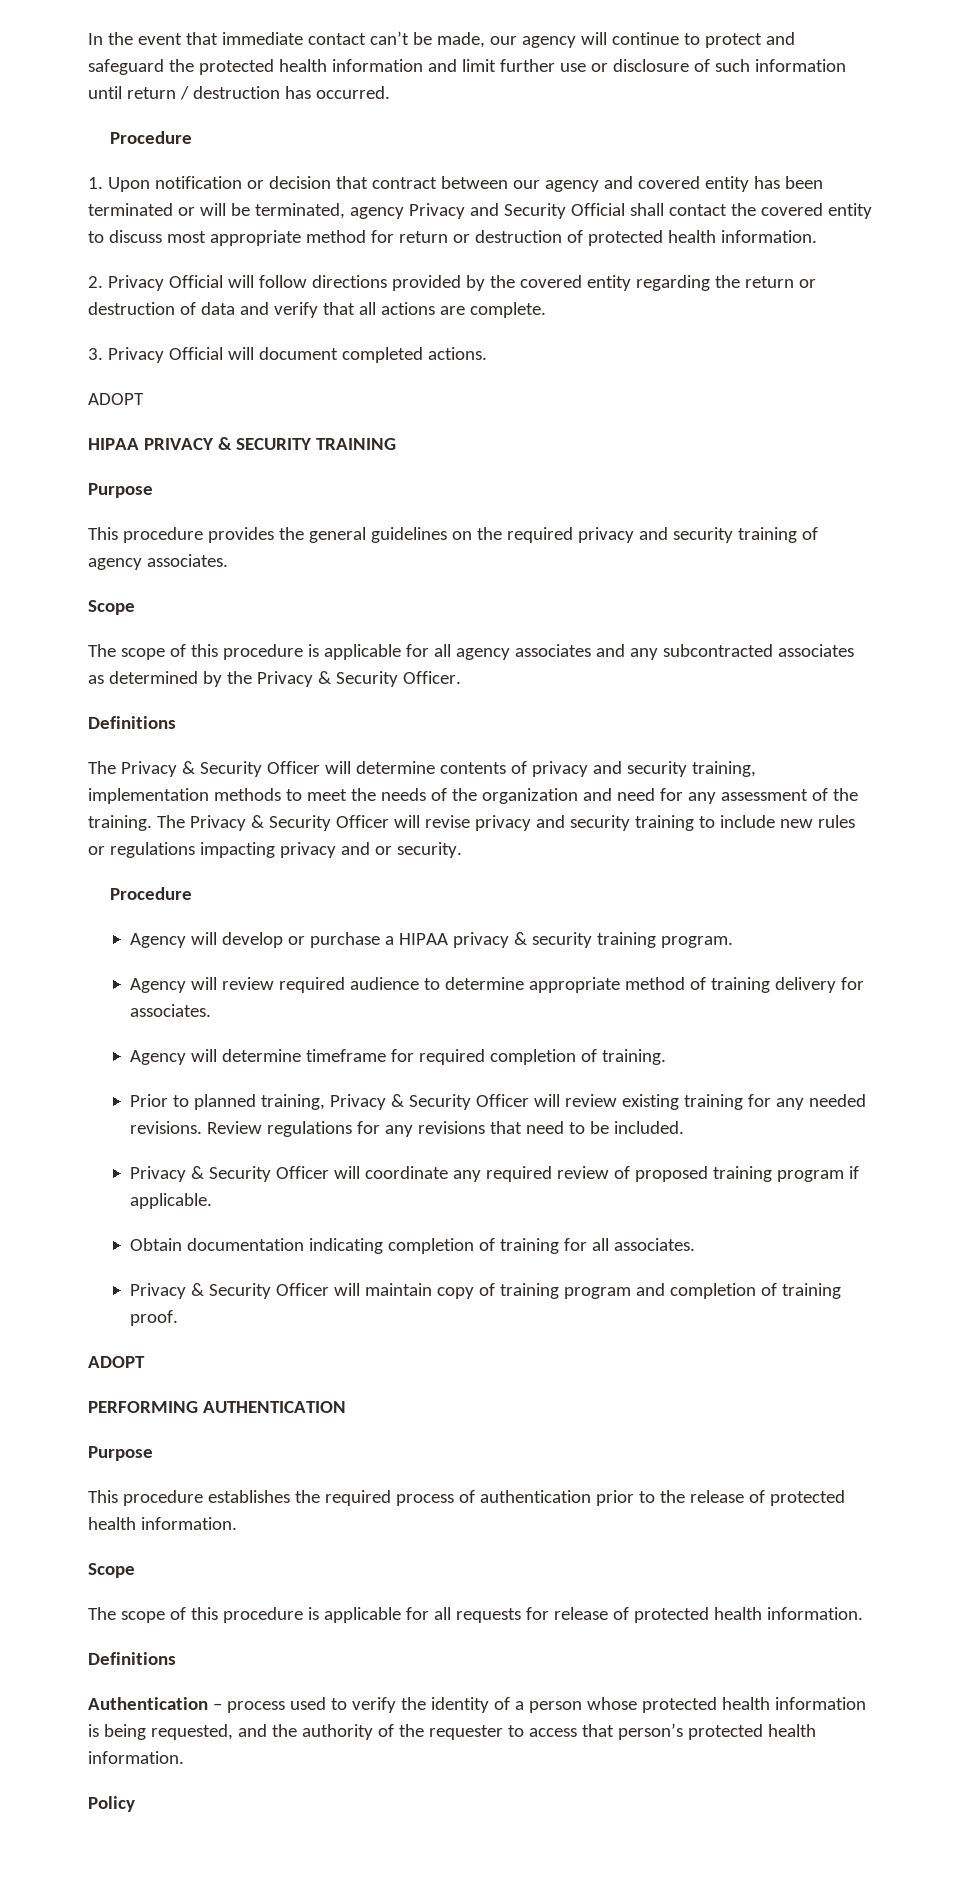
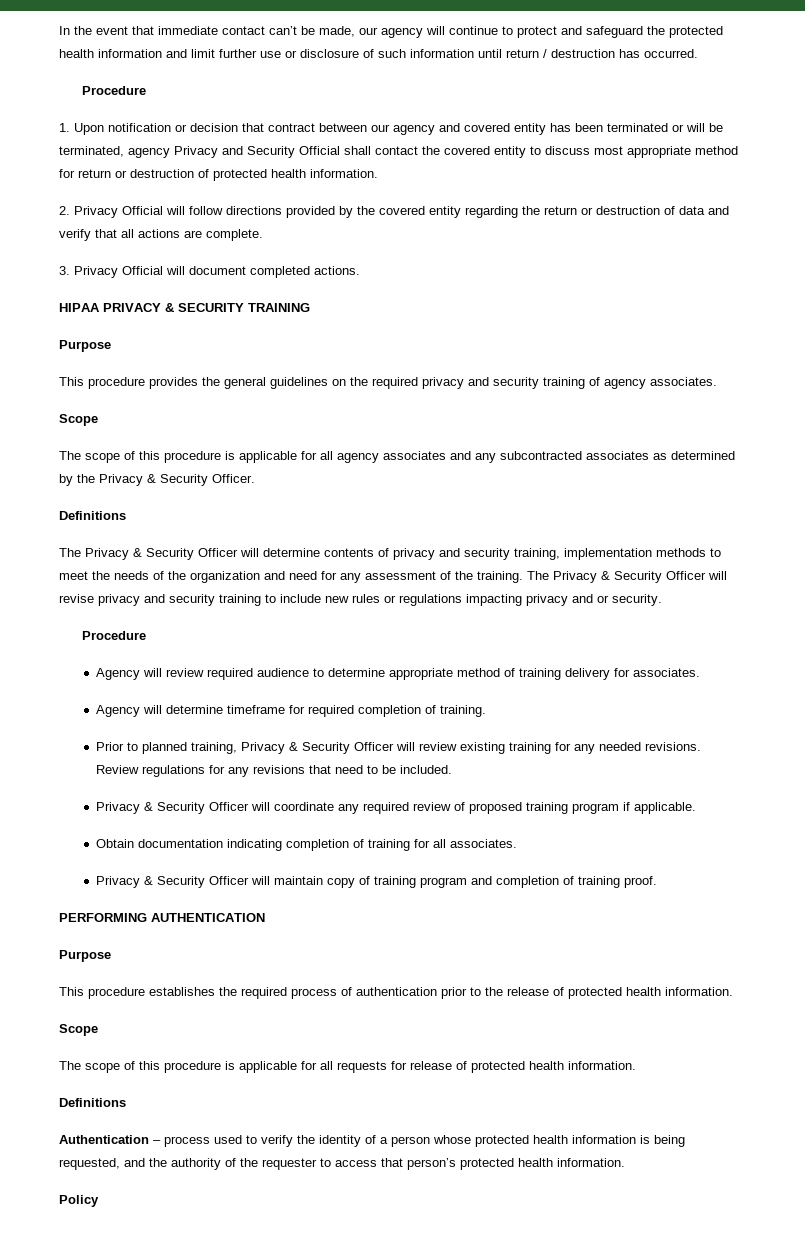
[88,393,144,405] // ADOPT -> (360, 270) none
[130,932,733,948] // Agency will develop or purchase a HIPAA privacy & security training program. -> (146, 635) none
[88,1356,145,1368] // ADOPT -> (658, 882) none

